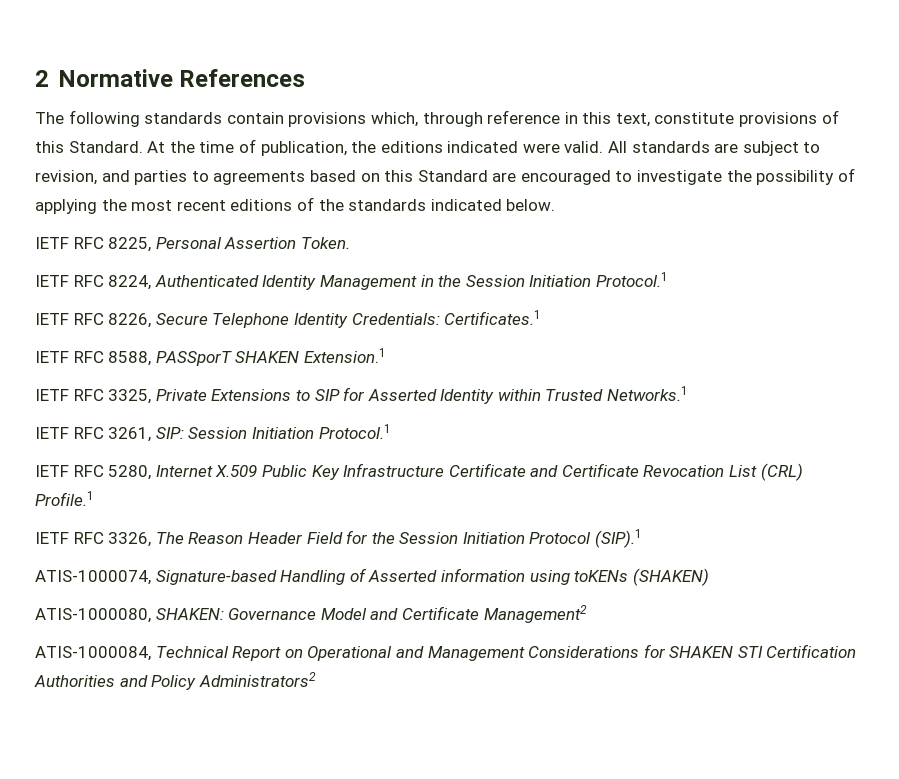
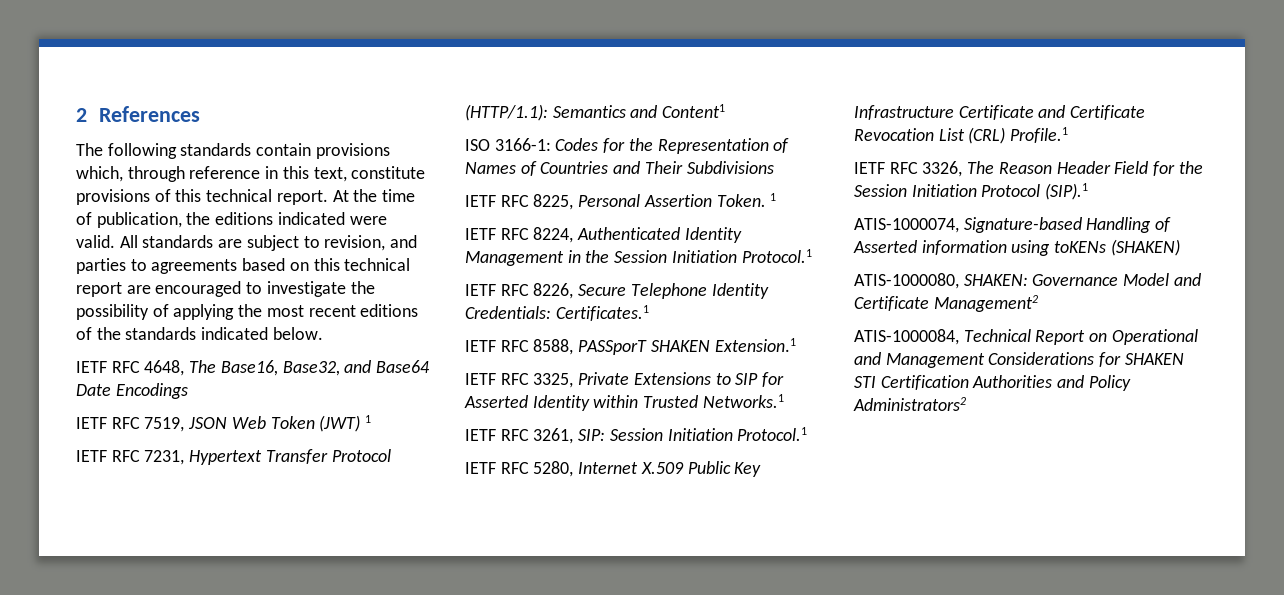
[57,69,173,87] Normative -> (87, 115) none
[68,141,143,153] Standard. -> [206,189,328,205] technical report.
[417,170,488,182] Standard -> [344,258,411,271] [76,282,122,297] technical report
(556, 205) none -> [76,360,431,376] [76,383,188,399] [76,415,372,432] [76,449,391,465] [465,104,726,121] [465,138,790,154] [465,161,774,176] // IETF RFC 4648, The Base16, Base32, and Base64 Date Encodings // IETF RFC 7519, JSON Web Token (JWT) 1 // IETF RFC 7231, Hypertext Transfer Protocol (HTTP/1.1): Semantics and Content1 // ISO 3166-1: Codes for the Representation of Names of Countries and Their Subdivisions
(350, 243) none -> [770,193,777,201] 1

